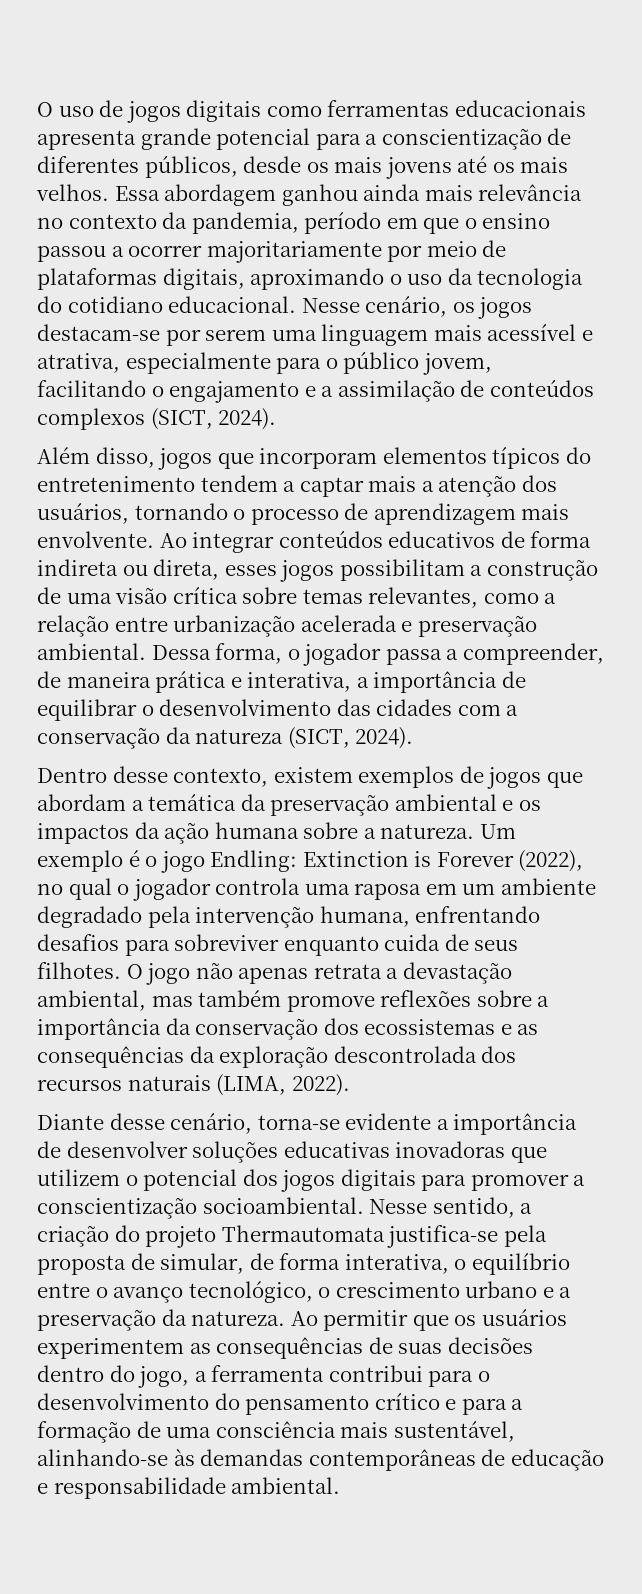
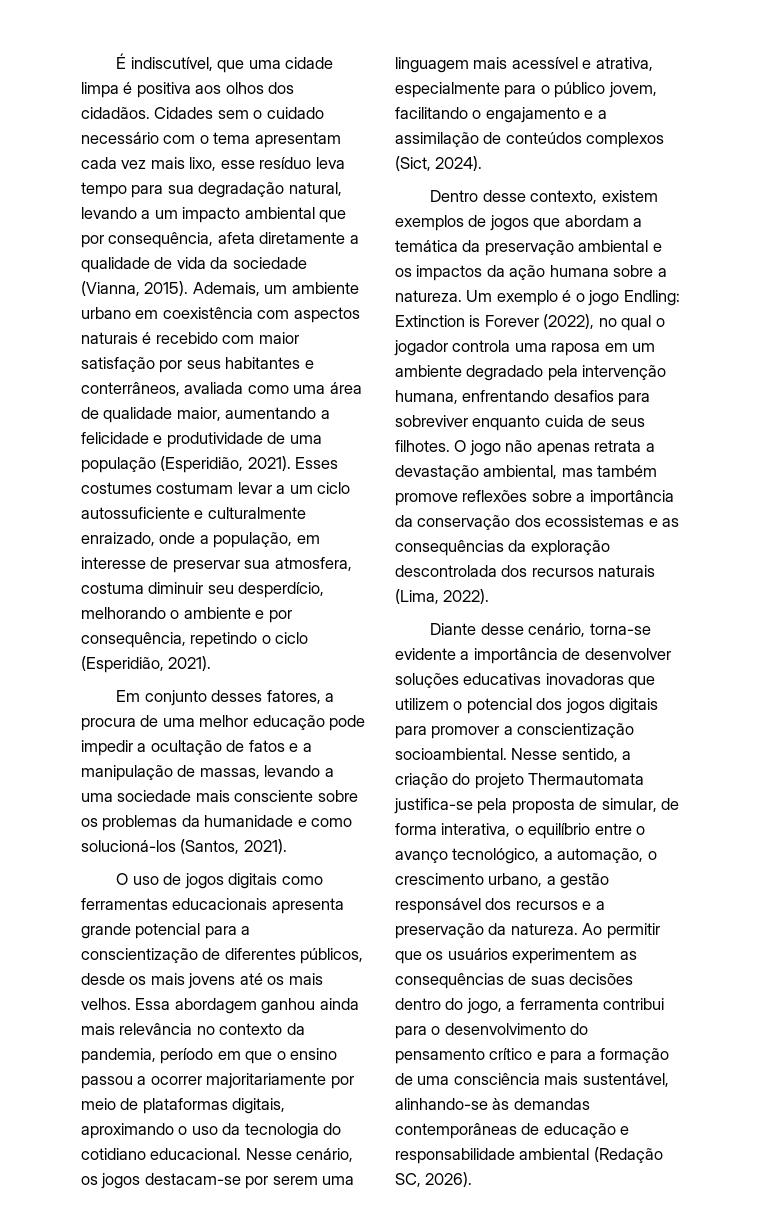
(37, 109) none -> [116,53,334,73] [81,82,295,98] [81,107,324,119] [81,132,341,148] [81,157,345,171] [81,182,342,198] [81,207,347,223] [81,232,359,248] [81,257,307,273] [81,281,359,296] [81,307,360,323] [81,332,299,344] [81,357,314,373] [81,382,362,396] [81,407,330,423] [81,432,322,448] [81,456,339,473] [81,482,351,494] [81,507,306,519] [81,532,320,548] [81,557,352,573] [81,582,325,598] [81,607,292,623] [81,632,309,648] [81,656,212,673] [116,690,335,706] [81,715,366,731] [81,740,312,756] [81,765,334,781] [81,790,358,802] [81,815,353,831] [81,839,287,854] É indiscutível, que uma cidade limpa é positiva aos olhos dos cidadãos. Cidades sem o cuidado necessário com o tema apresentam cada vez mais lixo, esse resíduo leva tempo para sua degradação natural, levando a um impacto ambiental que por consequência, afeta diretamente a qualidade de vida da sociedade (Vianna, 2015). Ademais, um ambiente urbano em coexistência com aspectos naturais é recebido com maior satisfação por seus habitantes e conterrâneos, avaliada como uma área de qualidade maior, aumentando a felicidade e produtividade de uma população (Esperidião, 2021). Esses costumes costumam levar a um ciclo autossuficiente e culturalmente enraizado, onde a população, em interesse de preservar sua atmosfera, costuma diminuir seu desperdício, melhorando o ambiente e por consequência, repetindo o ciclo (Esperidião, 2021). // Em conjunto desses fatores, a procura de uma melhor educação pode impedir a ocultação de fatos e a manipulação de massas, levando a uma sociedade mais consciente sobre os problemas da humanidade e como solucioná-los (Santos, 2021). //
[150,408,277,430] [37,447,591,470] [37,475,557,497] [37,503,570,525] [37,530,592,553] [37,559,598,582] [37,587,557,608] [37,615,537,637] [37,643,604,666] [37,671,526,693] [37,699,519,721] [37,727,350,749] (SICT, 2024). // Além disso, jogos que incorporam elementos típicos do entretenimento tendem a captar mais a atenção dos usuários, tornando o processo de aprendizagem mais envolvente. Ao integrar conteúdos educativos de forma indireta ou direta, esses jogos possibilitam a construção de uma visão crítica sobre temas relevantes, como a relação entre urbanização acelerada e preservação ambiental. Dessa forma, o jogador passa a compreender, de maneira prática e interativa, a importância de equilibrar o desenvolvimento das cidades com a conservação da natureza (SICT, -> [395,156,431,171] (Sict,
[216,1074,287,1096] (LIMA, -> [395,589,439,604] (Lima,
[318,1281,538,1298] o crescimento urbano -> [543,848,657,863] [395,873,610,889] [395,898,578,914] a automação, o crescimento urbano, a gestão responsável dos recursos
[231,1477,341,1494] ambiental. -> [519,1147,663,1163] [395,1172,473,1187] ambiental (Redação SC, 2026).

